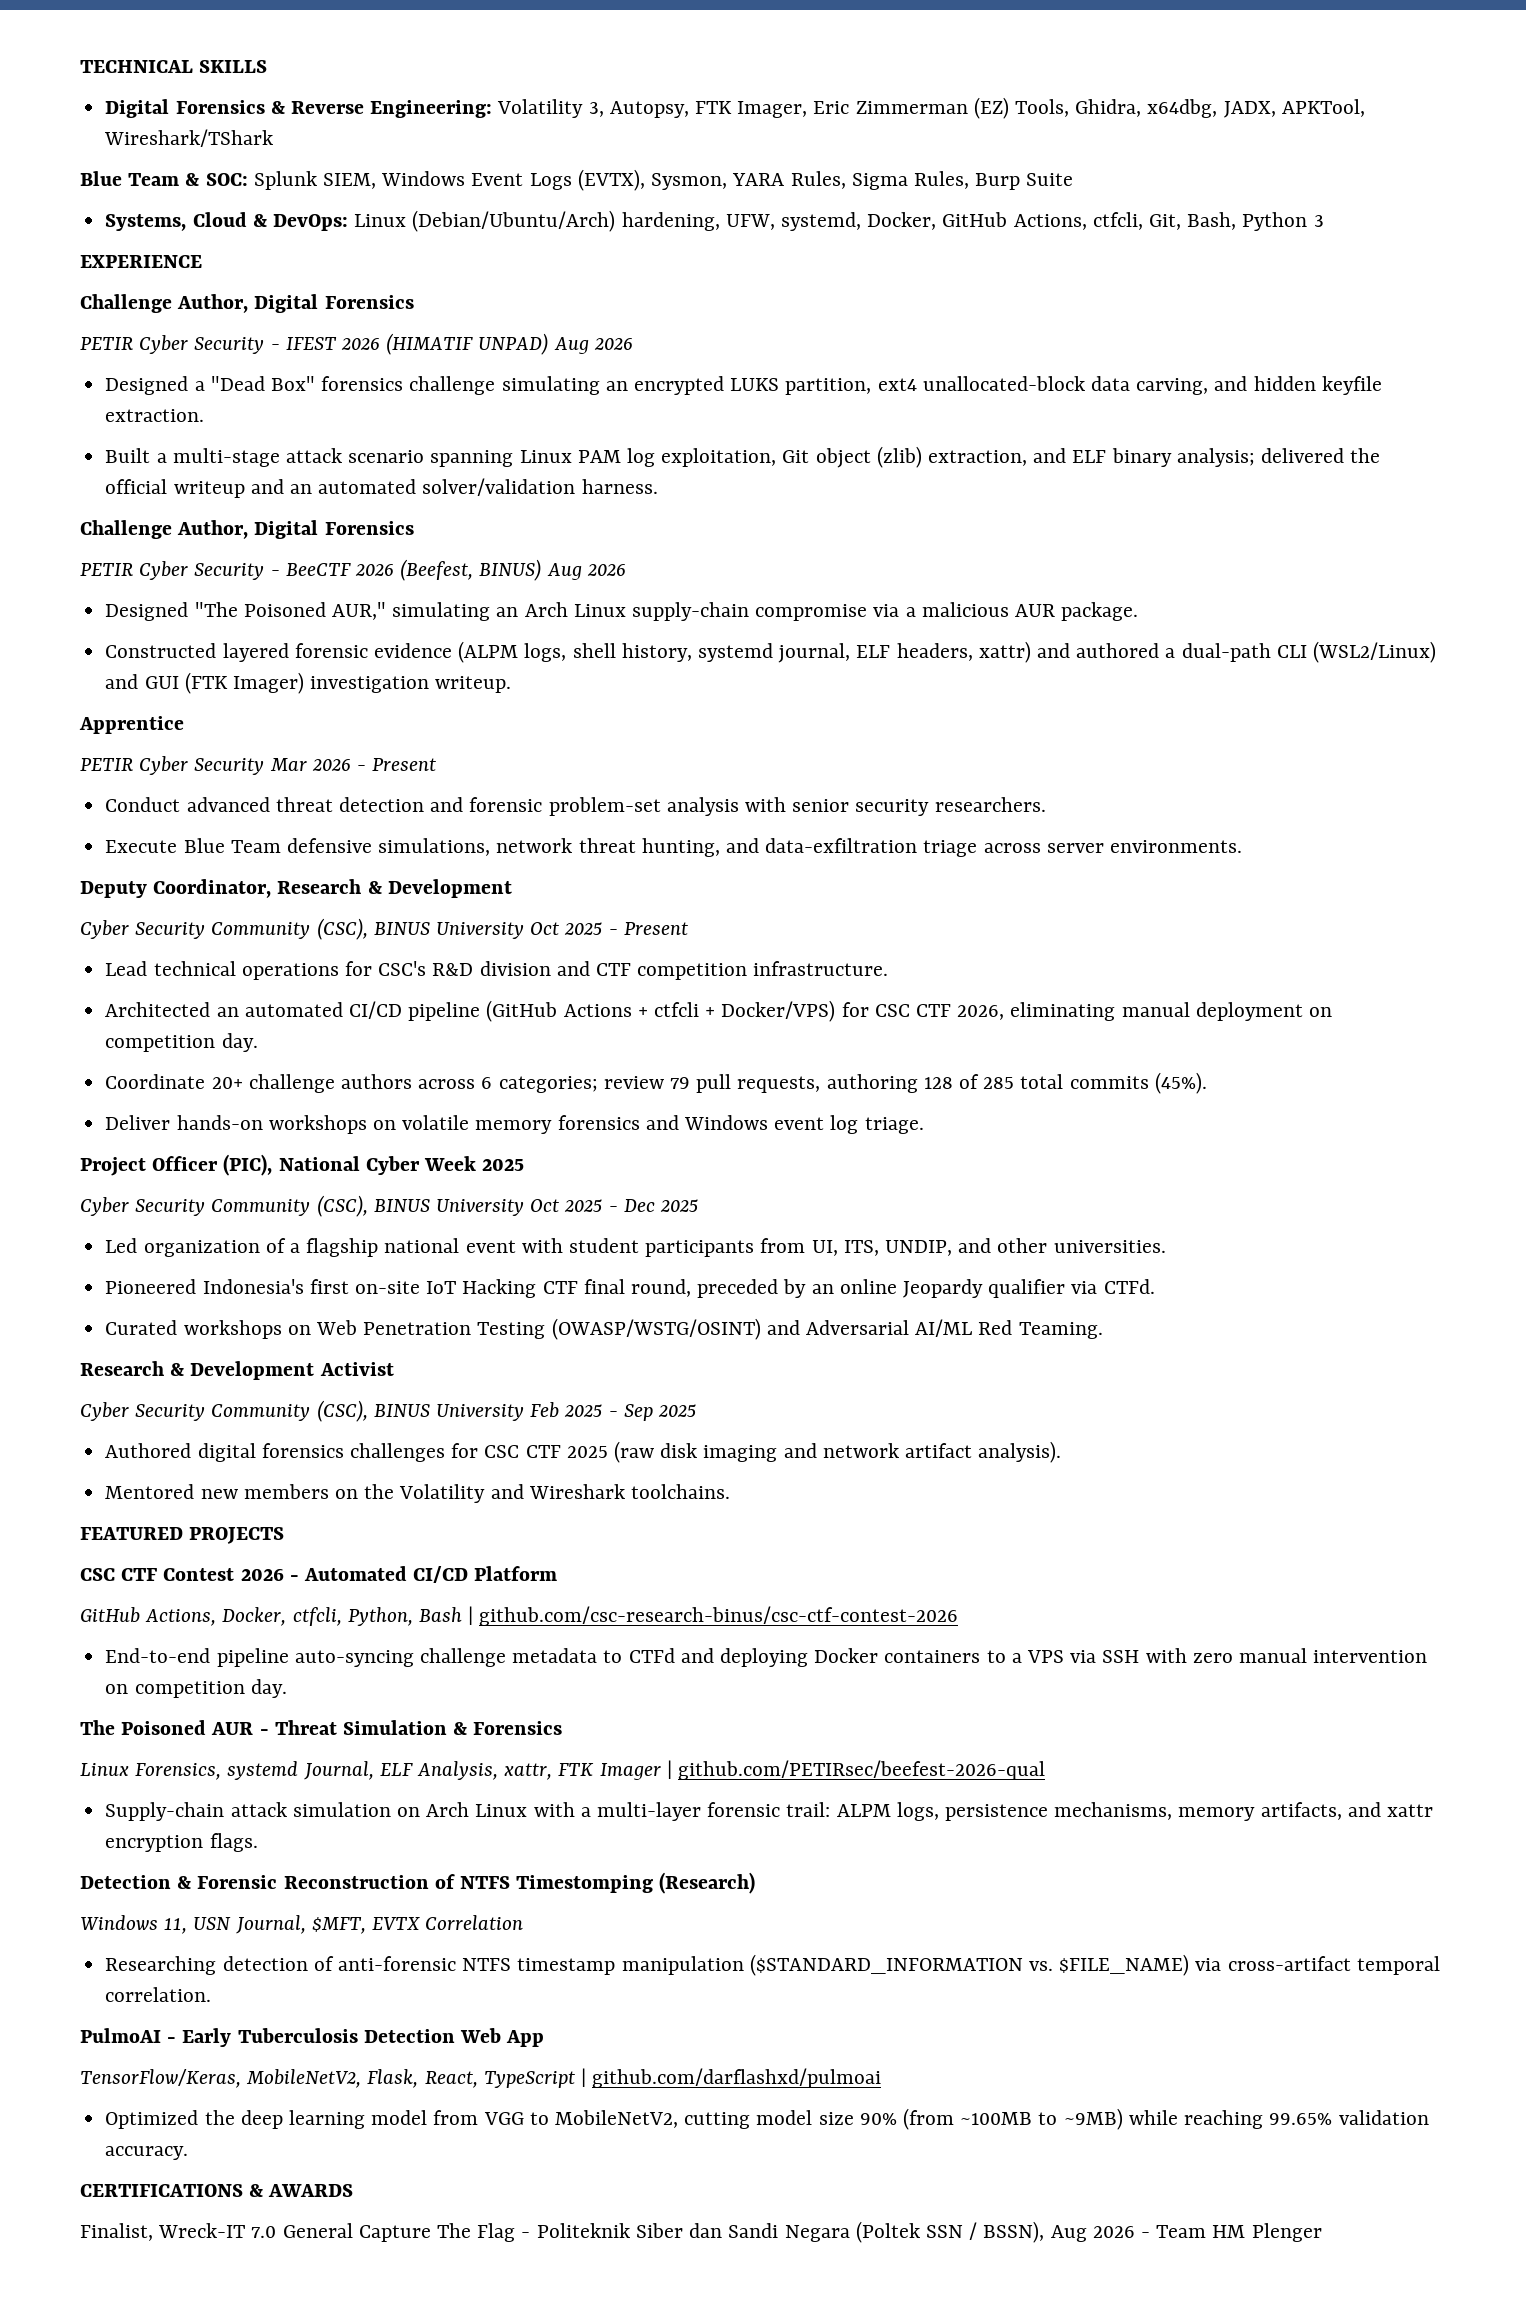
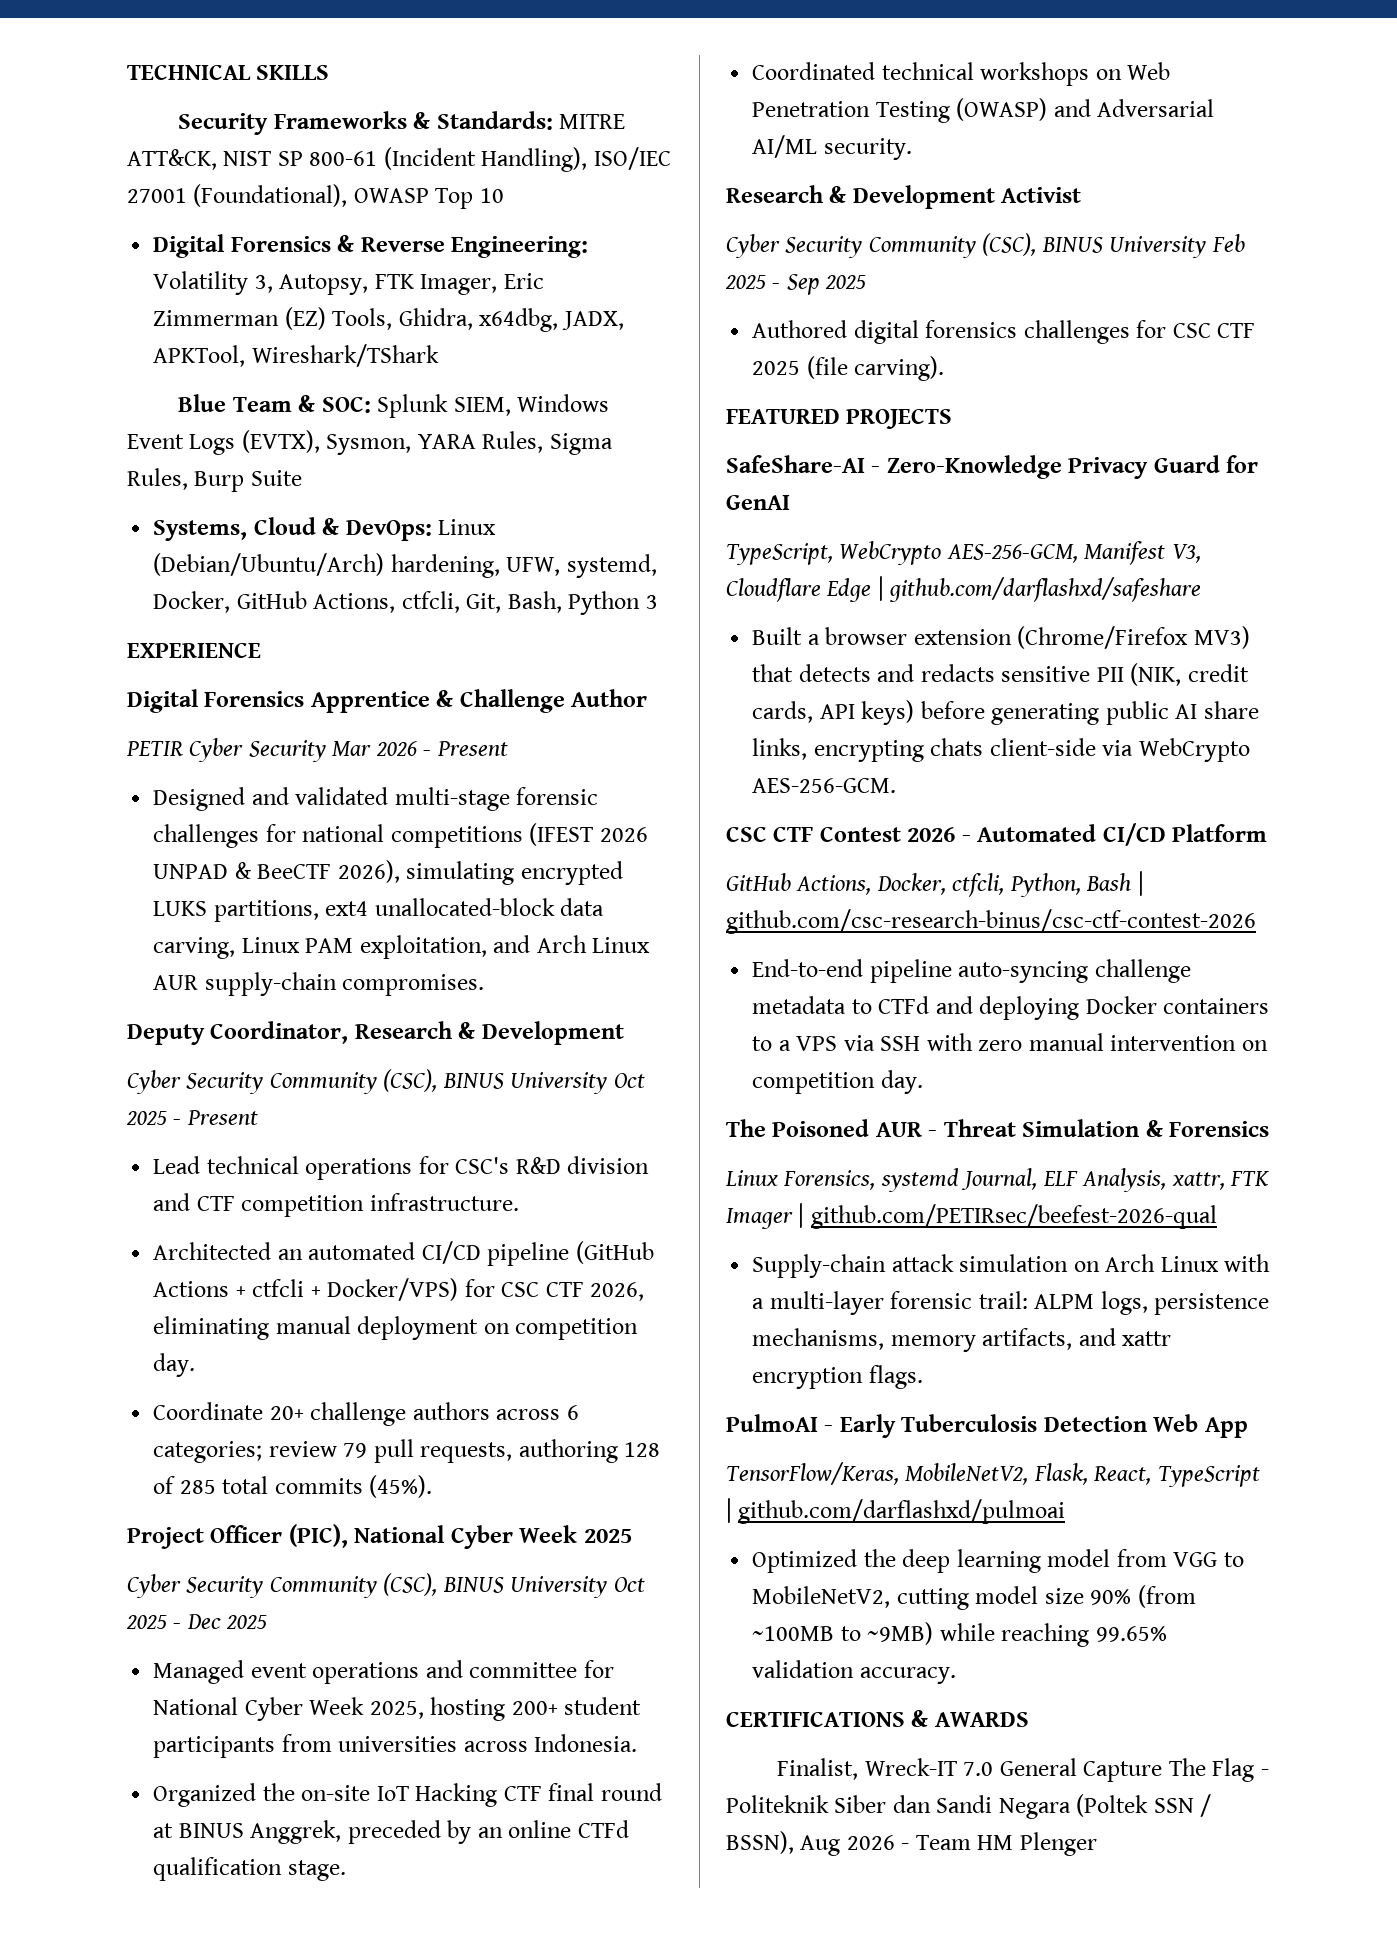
(268, 66) none -> [178,111,626,135] [127,147,671,172] [127,184,504,209] // Security Frameworks & Standards: MITRE ATT&CK, NIST SP 800-61 (Incident Handling), ISO/IEC 27001 (Foundational), OWASP Top 10
[80,294,414,313] [80,333,633,355] [105,376,1382,395] [105,409,205,422] [105,446,1381,468] [105,478,658,498] [80,520,414,539] [80,559,626,581] [105,602,1139,621] [105,641,1437,663] [105,672,512,694] [79,716,184,734] Challenge Author, Digital Forensics // PETIR Cyber Security - IFEST 2026 (HIMATIF UNPAD) Aug 2026 // Designed a "Dead Box" forensics challenge simulating an encrypted LUKS partition, ext4 unallocated-block data carving, and hidden keyfile extraction. // Built a multi-stage attack scenario spanning Linux PAM log exploitation, Git object (zlib) extraction, and ELF binary analysis; delivered the official writeup and an automated solver/validation harness. // Challenge Author, Digital Forensics // PETIR Cyber Security - BeeCTF 2026 (Beefest, BINUS) Aug 2026 // Designed "The Poisoned AUR," simulating an Arch Linux supply-chain compromise via a malicious AUR package. // Constructed layered forensic evidence (ALPM logs, shell history, systemd journal, ELF headers, xattr) and authored a dual-path CLI (WSL2/Linux) and GUI (FTK Imager) investigation writeup. // Apprentice -> [127,689,648,713] Digital Forensics Apprentice & Challenge Author
[105,797,1046,816] [105,838,1243,857] Conduct advanced threat detection and forensic problem-set analysis with senior security researchers. // Execute Blue Team defensive simulations, network threat hunting, and data-exfiltration triage across server environments. -> [153,787,599,811] [153,823,648,848] [153,860,623,885] [153,898,605,922] [153,935,651,959] [153,972,485,996] Designed and validated multi-stage forensic challenges for national competitions (IFEST 2026 UNPAD & BeeCTF 2026), simulating encrypted LUKS partitions, ext4 unallocated-block data carving, Linux PAM exploitation, and Arch Linux AUR supply-chain compromises.
[105,1115,924,1134] // Deliver hands-on workshops on volatile memory forensics and Windows event log triage. -> (433, 1486) none
[105,1238,1166,1257] [105,1279,349,1294] Led organization of a flagship national event with student participants from UI, ITS, UNDIP, and other universities. // Pioneered Indonesia's first -> [153,1660,614,1684] [153,1697,642,1721] [153,1734,638,1758] [153,1783,295,1807] Managed event operations and committee for National Cyber Week 2025, hosting 200+ student participants from universities across Indonesia. // Organized the
[630,1279,1155,1298] [105,1320,178,1335] round, preceded by an online Jeopardy qualifier via CTFd. // Curated -> [600,1783,662,1801] [153,1820,629,1844] [153,1857,346,1881] [752,62,974,80] round at BINUS Anggrek, preceded by an online CTFd qualification stage. // Coordinated technical
[551,1318,761,1340] (OWASP/WSTG/OSINT) -> [956,98,1048,121] (OWASP)
[978,1320,1103,1339] Red Teaming. -> [823,138,912,160] security.
[613,1441,1062,1463] [105,1484,730,1503] [80,1527,285,1544] (raw disk imaging and network artifact analysis). // Mentored new members on the Volatility and Wireshark toolchains. // FEATURED PROJECTS -> [806,356,945,381] [726,409,953,429] [726,455,1259,479] [726,495,790,510] [726,541,1201,565] [726,576,1202,602] [752,626,1250,649] [752,663,1249,686] [752,700,1259,725] [752,738,1250,762] [752,778,897,793] (file carving). // FEATURED PROJECTS // SafeShare-AI - Zero-Knowledge Privacy Guard for GenAI // TypeScript, WebCrypto AES-256-GCM, Manifest V3, Cloudflare Edge | github.com/darflashxd/safeshare // Built a browser extension (Chrome/Firefox MV3) that detects and redacts sensitive PII (NIK, credit cards, API keys) before generating public AI share links, encrypting chats client-side via WebCrypto AES-256-GCM.
[80,1872,756,1894] [80,1915,524,1934] [105,1954,1440,1976] [105,1987,212,2002] // Detection & Forensic Reconstruction of NTFS Timestomping (Research) // Windows 11, USN Journal, $MFT, EVTX Correlation // Researching detection of anti-forensic NTFS timestamp manipulation ($STANDARD_INFORMATION vs. $FILE_NAME) via cross-artifact temporal correlation. -> (923, 1377) none

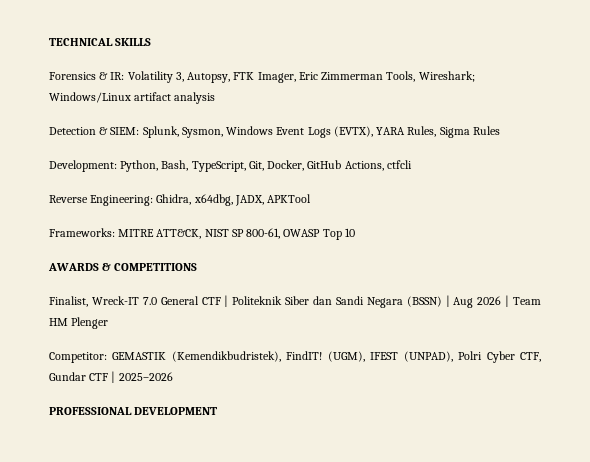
[178,111,626,135] [127,147,671,172] [127,184,504,209] [153,234,589,258] Security Frameworks & Standards: MITRE ATT&CK, NIST SP 800-61 (Incident Handling), ISO/IEC 27001 (Foundational), OWASP Top 10 // Digital Forensics & Reverse Engineering: -> [49,72,125,80] Forensics & IR:
[284,307,624,332] [153,344,439,367] [178,394,511,418] (EZ) Tools, Ghidra, x64dbg, JADX, APKTool, Wireshark/TShark // Blue Team & SOC: Splunk SIEM, -> [386,71,475,82] [49,92,216,104] [49,126,223,138] Tools, Wireshark; Windows/Linux artifact analysis // Detection & SIEM: Splunk, Sysmon,
[326,434,412,455] Sysmon, -> (373, 131) none
[127,468,302,492] [153,517,497,541] [153,553,657,578] [153,591,658,615] [127,643,261,658] [127,689,648,713] [126,738,508,762] [153,787,599,811] [153,823,648,848] [153,860,623,885] [153,898,605,922] [153,935,651,959] [153,972,485,996] [127,1021,624,1045] [127,1069,645,1094] [126,1110,258,1125] [153,1156,650,1180] [153,1193,519,1217] [153,1241,654,1266] [153,1278,645,1301] [153,1316,639,1340] [153,1353,196,1377] [153,1402,579,1426] [153,1439,661,1463] [153,1475,433,1498] [127,1524,632,1549] [127,1573,645,1598] [126,1614,268,1629] [153,1660,614,1684] [153,1697,642,1721] [153,1734,638,1758] [153,1783,662,1807] [153,1820,629,1844] [153,1857,346,1881] [752,62,1171,86] [752,98,1215,123] [752,135,912,160] [726,185,1082,209] [726,233,1245,258] [725,274,867,295] [752,320,1256,344] [752,356,945,381] [726,409,953,429] [726,455,1259,479] [726,495,790,510] [726,541,1201,565] [726,576,1202,602] [752,626,1250,649] [752,663,1249,686] [752,700,1259,725] [752,738,1250,762] [752,778,897,793] [726,823,1268,846] [726,871,1144,897] [726,909,1256,934] [752,959,1191,983] [752,996,1270,1020] [752,1033,1268,1051] [752,1070,923,1094] [726,1119,1270,1137] [725,1168,1270,1192] [726,1203,1217,1229] [752,1254,1271,1278] [752,1291,1270,1315] [752,1328,1172,1352] [752,1365,923,1389] [726,1414,1248,1438] [726,1462,1260,1487] [726,1498,1066,1524] [752,1549,1244,1573] [752,1585,1196,1610] [752,1622,1167,1647] [752,1660,956,1684] [726,1710,1029,1727] Rules, Burp Suite // Systems, Cloud & DevOps: Linux (Debian/Ubuntu/Arch) hardening, UFW, systemd, Docker, GitHub Actions, ctfcli, Git, Bash, Python 3 // EXPERIENCE // Digital Forensics Apprentice & Challenge Author // PETIR Cyber Security Mar 2026 - Present // Designed and validated multi-stage forensic challenges for national competitions (IFEST 2026 UNPAD & BeeCTF 2026), simulating encrypted LUKS partitions, ext4 unallocated-block data carving, Linux PAM exploitation, and Arch Linux AUR supply-chain compromises. // Deputy Coordinator, Research & Development // Cyber Security Community (CSC), BINUS University Oct 2025 - Present // Lead technical operations for CSC's R&D division and CTF competition infrastructure. // Architected an automated CI/CD pipeline (GitHub Actions + ctfcli + Docker/VPS) for CSC CTF 2026, eliminating manual deployment on competition day. // Coordinate 20+ challenge authors across 6 categories; review 79 pull requests, authoring 128 of 285 total commits (45%). // Project Officer (PIC), National Cyber Week 2025 // Cyber Security Community (CSC), BINUS University Oct 2025 - Dec 2025 // Managed event operations and committee for National Cyber Week 2025, hosting 200+ student participants from universities across Indonesia. // Organized the on-site IoT Hacking CTF final round at BINUS Anggrek, preceded by an online CTFd qualification stage. // Coordinated technical workshops on Web Penetration Testing (OWASP) and Adversarial AI/ML security. // Research & Development Activist // Cyber Security Community (CSC), BINUS University Feb 2025 - Sep 2025 // Authored digital forensics challenges for CSC CTF 2025 (file carving). // FEATURED PROJECTS // SafeShare-AI - Zero-Knowledge Privacy Guard for GenAI // TypeScript, WebCrypto AES-256-GCM, Manifest V3, Cloudflare Edge | github.com/darflashxd/safeshare // Built a browser extension (Chrome/Firefox MV3) that detects and redacts sensitive PII (NIK, credit cards, API keys) before generating public AI share links, encrypting chats client-side via WebCrypto AES-256-GCM. // CSC CTF Contest 2026 - Automated CI/CD Platform // GitHub Actions, Docker, ctfcli, Python, Bash | github.com/csc-research-binus/csc-ctf-contest-2026 // End-to-end pipeline auto-syncing challenge metadata to CTFd and deploying Docker containers to a VPS via SSH with zero manual intervention on competition day. // The Poisoned AUR - Threat Simulation & Forensics // Linux Forensics, systemd Journal, ELF Analysis, xattr, FTK Imager | github.com/PETIRsec/beefest-2026-qual // Supply-chain attack simulation on Arch Linux with a multi-layer forensic trail: ALPM logs, persistence mechanisms, memory artifacts, and xattr encryption flags. // PulmoAI - Early Tuberculosis Detection Web App // TensorFlow/Keras, MobileNetV2, Flask, React, TypeScript | github.com/darflashxd/pulmoai // Optimized the deep learning model from VGG to MobileNetV2, cutting model size 90% (from ~100MB to ~9MB) while reaching 99.65% validation accuracy. // CERTIFICATIONS & AWARDS -> [472,126,500,135] [49,160,412,172] [49,194,312,206] [49,228,355,240] [48,263,198,271] Rules // Development: Python, Bash, TypeScript, Git, Docker, GitHub Actions, ctfcli // Reverse Engineering: Ghidra, x64dbg, JADX, APKTool // Frameworks: MITRE ATT&CK, NIST SP 800-61, OWASP Top 10 // AWARDS & COMPETITIONS
[1083,1758,1269,1782] Capture The Flag - -> [201,295,229,307] CTF |
[1076,1794,1212,1817] [726,1831,794,1854] (Poltek SSN / BSSN), -> [406,295,450,307] (BSSN) |
[901,1843,910,1850] - -> [505,295,510,307] |
(1097, 1844) none -> [49,351,541,363] [49,371,173,383] [49,407,218,415] // Competitor: GEMASTIK (Kemendikbudristek), FindIT! (UGM), IFEST (UNPAD), Polri Cyber CTF, Gundar CTF | 2025–2026 // PROFESSIONAL DEVELOPMENT

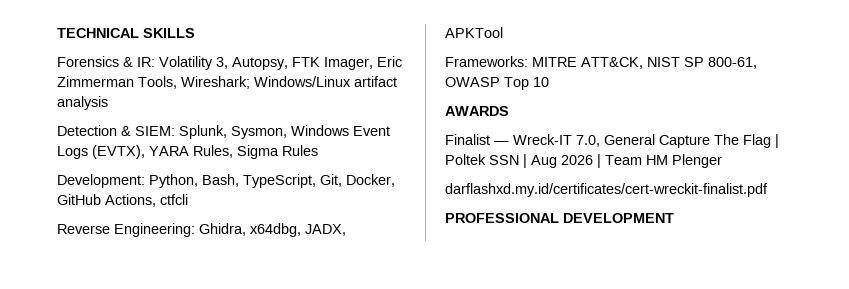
[102,263,198,271] [49,295,442,308] & COMPETITIONS // Finalist, Wreck-IT 7.0 General CTF | Politeknik Siber dan Sandi Negara (BSSN) -> [445,134,779,148] [445,154,519,165] // Finalist — Wreck-IT 7.0, General Capture The Flag | Poltek SSN
[49,351,541,363] [49,371,173,383] Competitor: GEMASTIK (Kemendikbudristek), FindIT! (UGM), IFEST (UNPAD), Polri Cyber CTF, Gundar CTF | 2025–2026 -> [445,183,768,197] darflashxd.my.id/certificates/cert-wreckit-finalist.pdf

